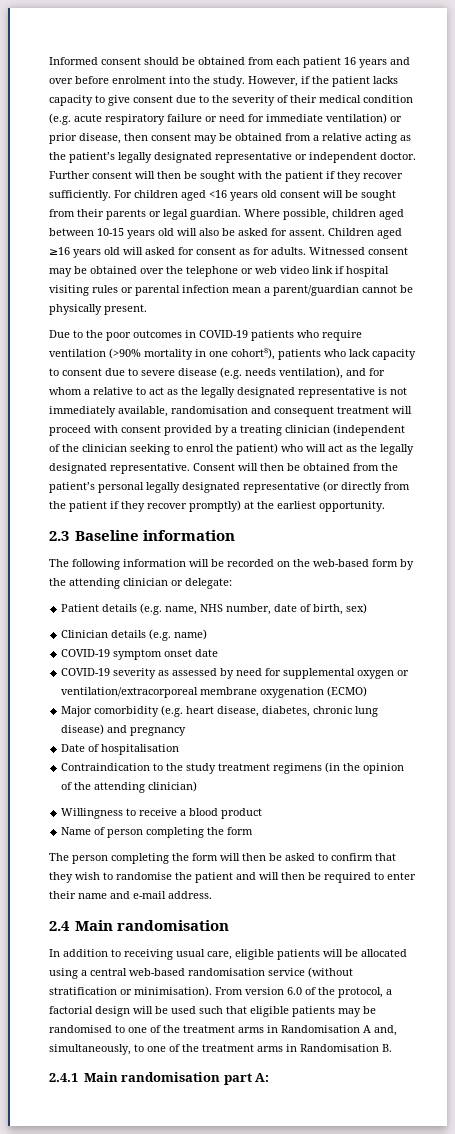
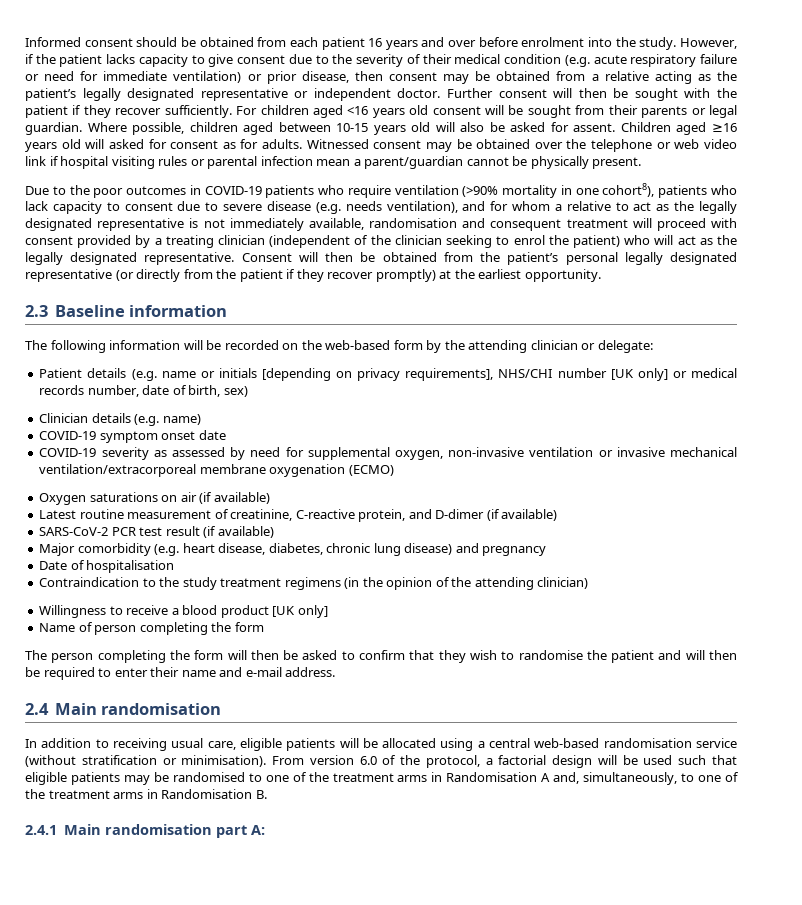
[165,604,224,615] name, NHS -> [161,368,738,381] [39,385,85,395] name or initials [depending on privacy requirements], NHS/CHI number [UK only] or medical records
[357,670,410,679] [61,686,368,698] oxygen or ventilation/extracorporeal membrane oxygenation (ECMO) -> [394,447,738,460] [39,464,394,477] [39,492,270,505] [39,509,558,522] [39,526,274,538] oxygen, non-invasive ventilation or invasive mechanical ventilation/extracorporeal membrane oxygenation (ECMO) // Oxygen saturations on air (if available) // Latest routine measurement of creatinine, C-reactive protein, and D-dimer (if available) // SARS-CoV-2 PCR test result (if available)
(263, 813) none -> [272,605,328,618] [UK only]

